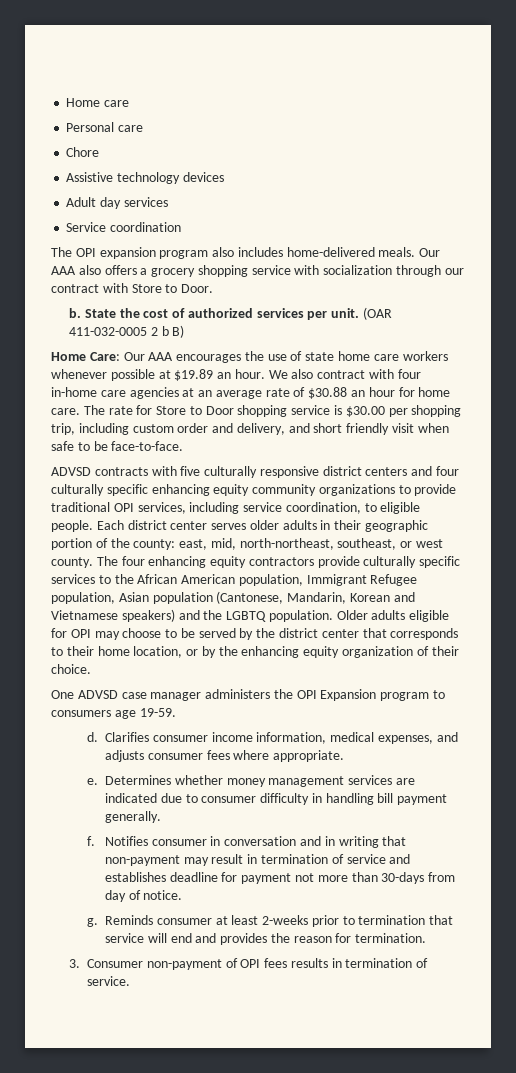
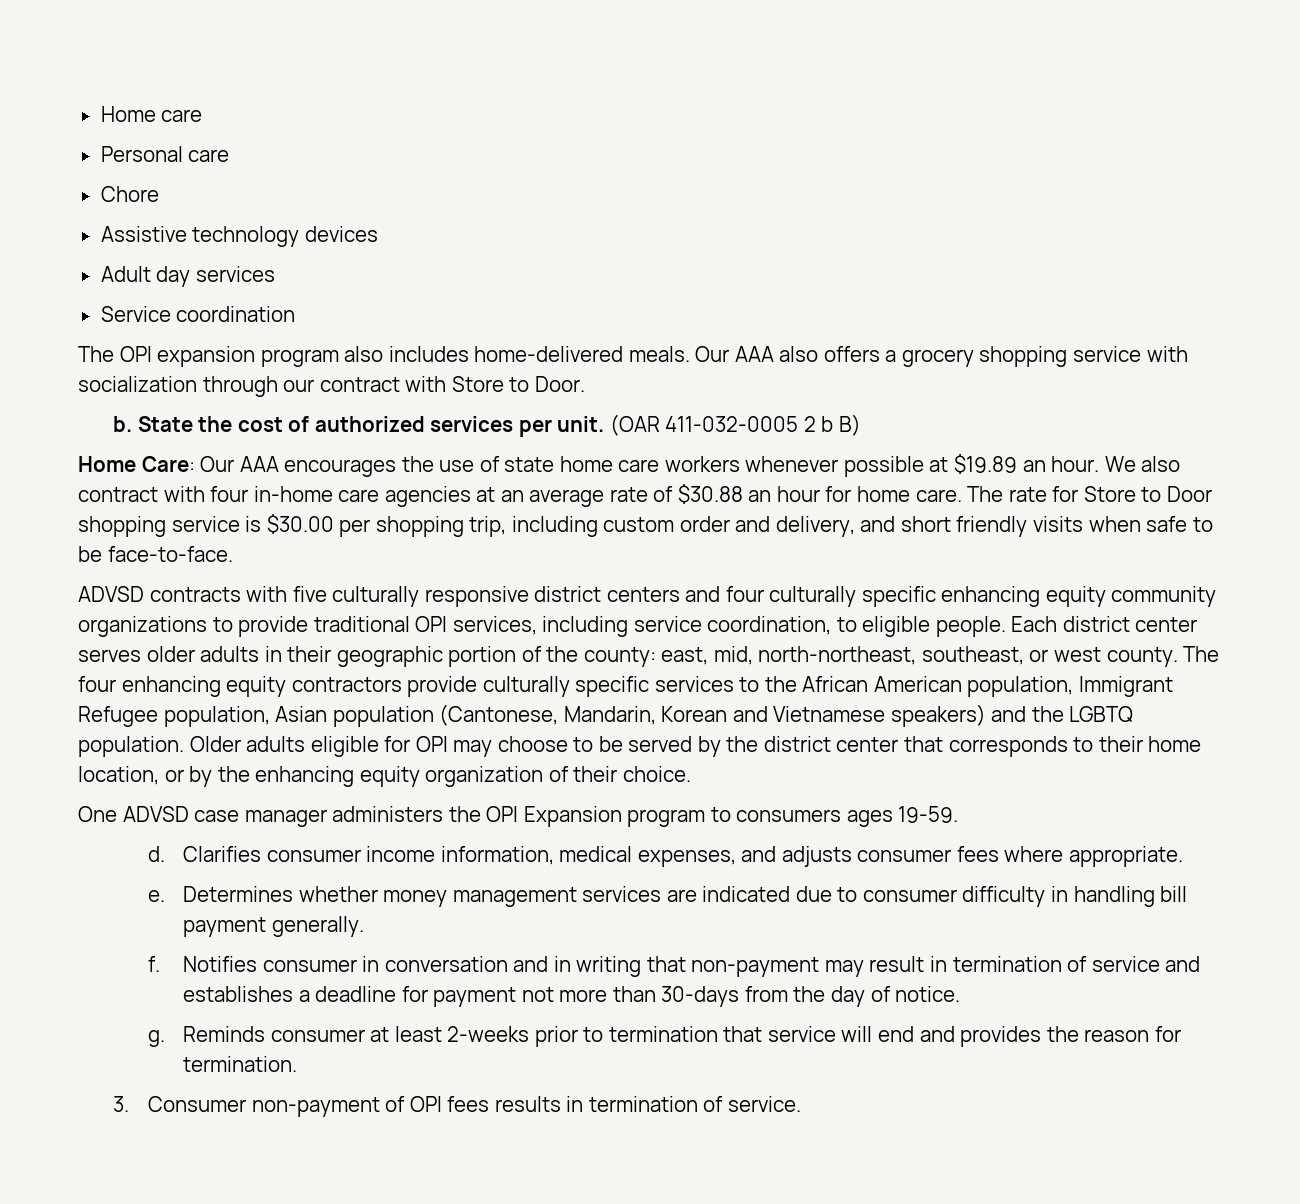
[392,423,415,433] visit -> [1033,516,1084,532] visits
[114,710,136,719] age -> [846,810,893,827] ages
(166, 877) none -> [298,990,310,1002] a
(456, 877) none -> [793,986,826,1002] the

